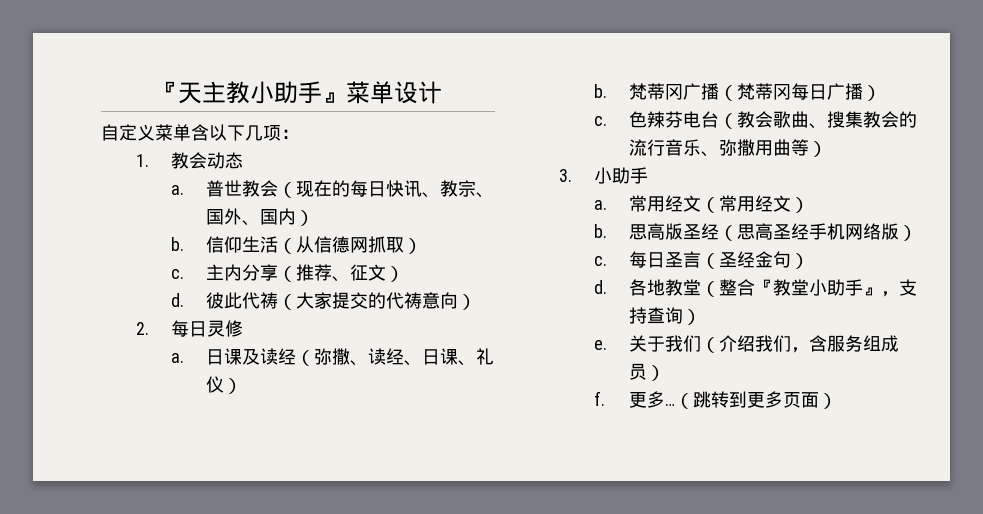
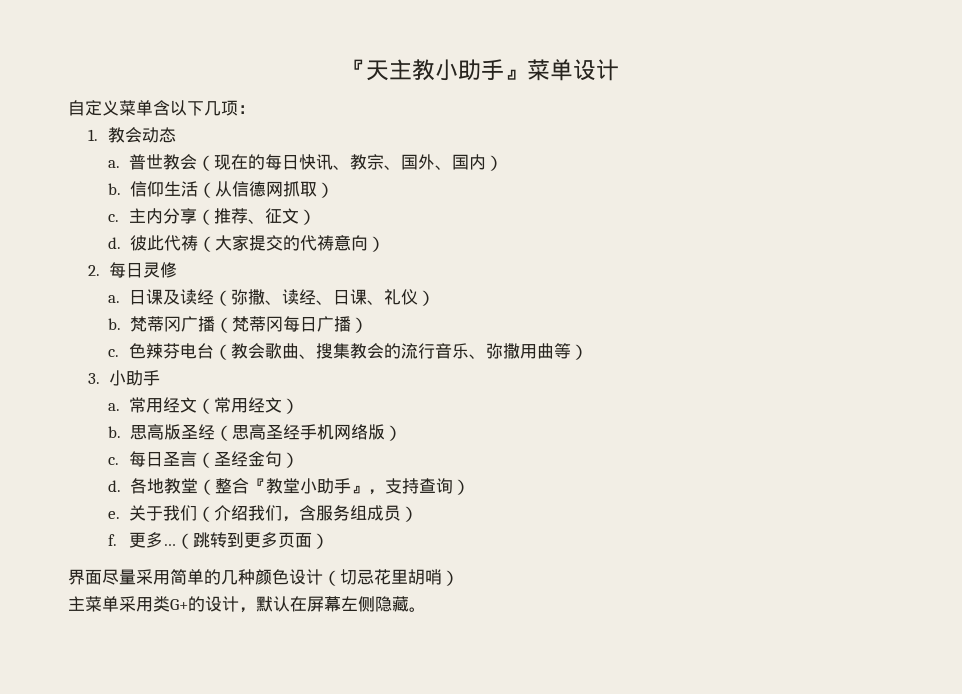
(838, 401) none -> [68,569,459,586] [68,596,426,613] // 界面尽量采用简单的几种颜色设计（切忌花里胡哨） // 主菜单采用类G+的设计，默认在屏幕左侧隐藏。

